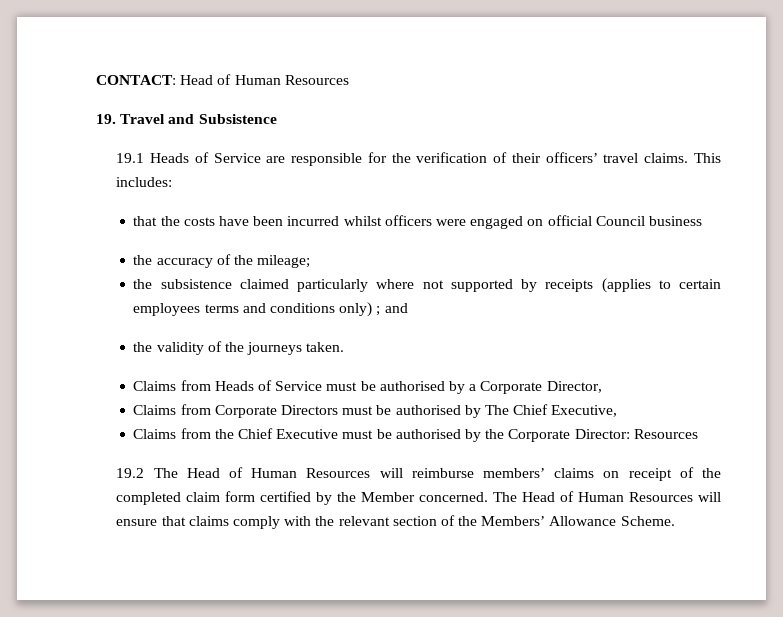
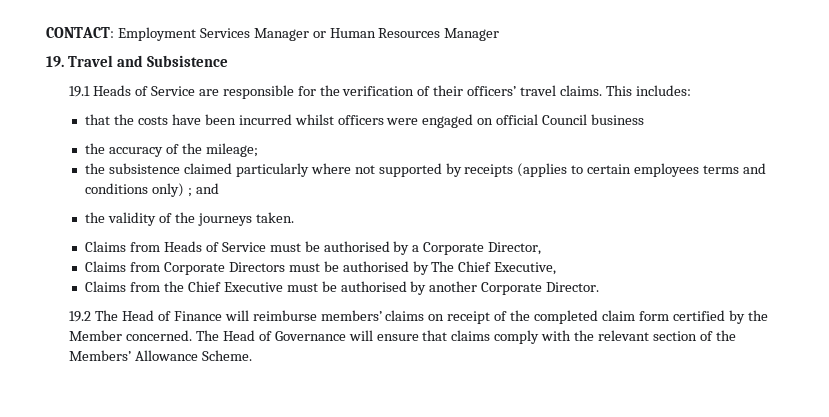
[180,74,349,85] Head of Human Resources -> [117,27,500,41] Employment Services Manager or Human Resources Manager
[485,429,698,442] the Corporate Director: Resources -> [429,281,600,295] another Corporate Director.
[251,468,371,478] Human Resources -> [173,311,222,321] Finance
[578,492,694,502] Human Resources -> [274,331,346,341] Governance

